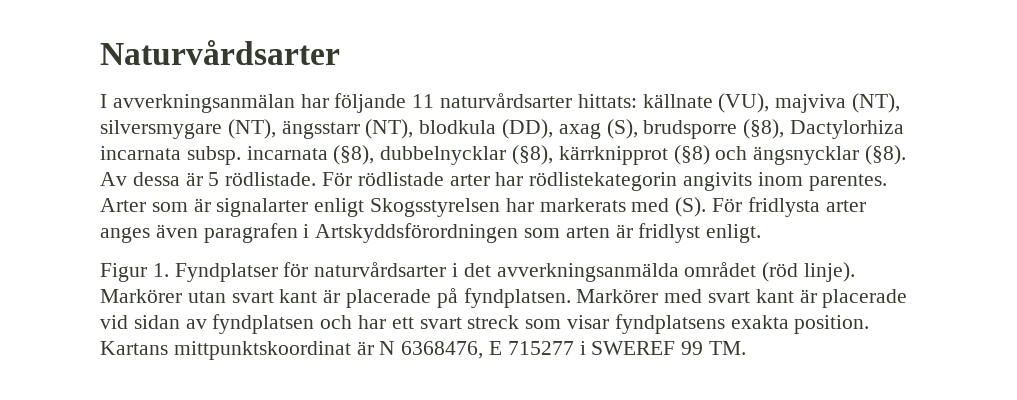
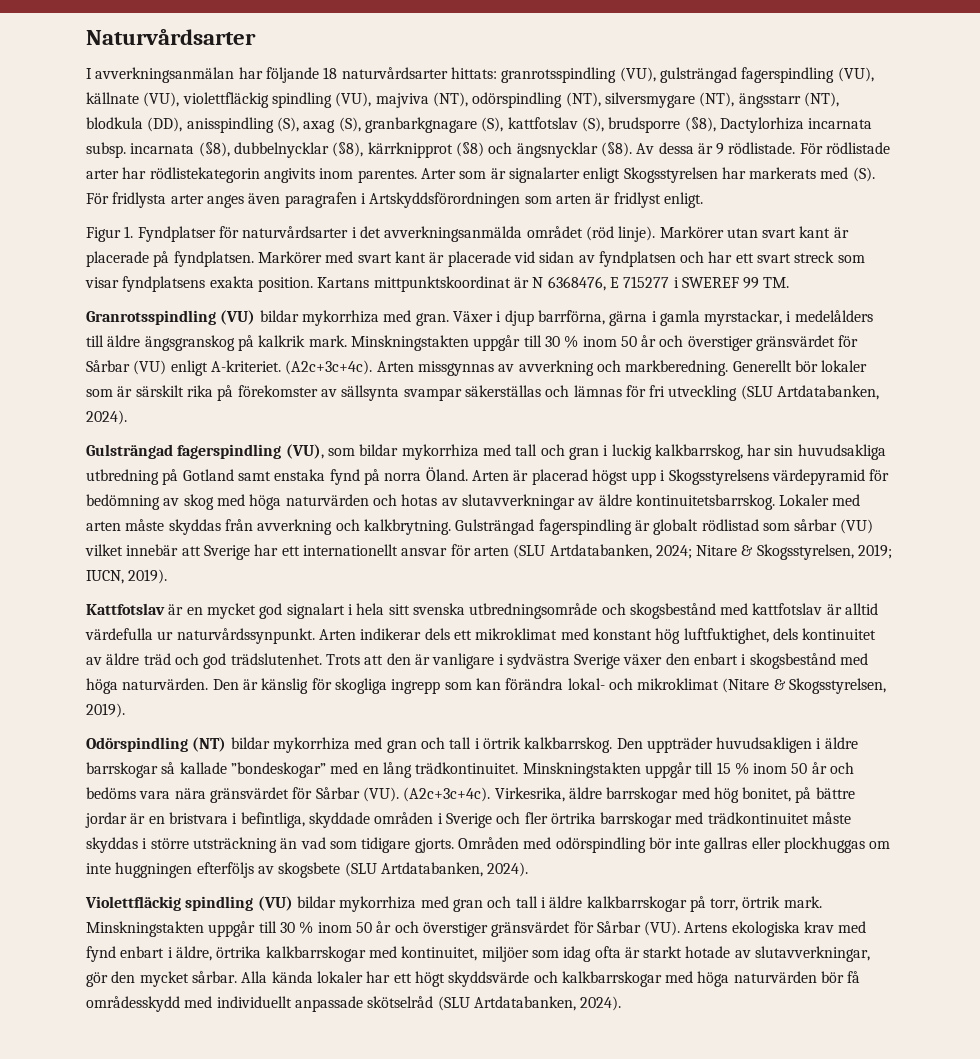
[412,94,435,108] 11 -> [323,67,338,79] 18
[642,93,847,113] källnate (VU), majviva -> [501,67,874,83] [86,92,563,108] granrotsspindling (VU), gulsträngad fagerspindling (VU), källnate (VU), violettfläckig spindling (VU), majviva (NT), odörspindling
[558,123,601,139] axag -> [186,117,578,133] anisspindling (S), axag (S), granbarkgnagare (S), kattfotslav
[208,172,220,186] 5 -> [716,143,725,155] 9
(747, 348) none -> [86,310,873,326] [86,335,859,351] [86,360,868,376] [86,385,880,401] [86,410,127,425] [86,444,886,460] [86,467,890,485] [86,494,861,510] [86,519,874,535] [85,544,893,560] [86,569,168,584] [86,603,879,619] [85,628,877,644] [86,653,869,669] [86,678,887,694] [86,703,125,718] [86,737,858,753] [86,762,855,778] [86,787,855,803] [85,812,852,828] [86,837,891,853] [86,862,529,878] [85,896,822,912] [86,921,867,937] [86,946,871,962] [86,971,861,987] [86,996,622,1012] // Granrotsspindling (VU) bildar mykorrhiza med gran. Växer i djup barrförna, gärna i gamla myrstackar, i medelålders till äldre ängsgranskog på kalkrik mark. Minskningstakten uppgår till 30 % inom 50 år och överstiger gränsvärdet för Sårbar (VU) enligt A-kriteriet. (A2c+3c+4c). Arten missgynnas av avverkning och markberedning. Generellt bör lokaler som är särskilt rika på förekomster av sällsynta svampar säkerställas och lämnas för fri utveckling (SLU Artdatabanken, 2024). // Gulsträngad fagerspindling (VU), som bildar mykorrhiza med tall och gran i luckig kalkbarrskog, har sin huvudsakliga utbredning på Gotland samt enstaka fynd på norra Öland. Arten är placerad högst upp i Skogsstyrelsens värdepyramid för bedömning av skog med höga naturvärden och hotas av slutavverkningar av äldre kontinuitetsbarrskog. Lokaler med arten måste skyddas från avverkning och kalkbrytning. Gulsträngad fagerspindling är globalt rödlistad som sårbar (VU) vilket innebär att Sverige har ett internationellt ansvar för arten (SLU Artdatabanken, 2024; Nitare & Skogsstyrelsen, 2019; IUCN, 2019). // Kattfotslav är en mycket god signalart i hela sitt svenska utbredningsområde och skogsbestånd med kattfotslav är alltid värdefulla ur naturvårdssynpunkt. Arten indikerar dels ett mikroklimat med konstant hög luftfuktighet, dels kontinuitet av äldre träd och god trädslutenhet. Trots att den är vanligare i sydvästra Sverige växer den enbart i skogsbestånd med höga naturvärden. Den är känslig för skogliga ingrepp som kan förändra lokal- och mikroklimat (Nitare & Skogsstyrelsen, 2019). // Odörspindling (NT) bildar mykorrhiza med gran och tall i örtrik kalkbarrskog. Den uppträder huvudsakligen i äldre barrskogar så kallade ”bondeskogar” med en lång trädkontinuitet. Minskningstakten uppgår till 15 % inom 50 år och bedöms vara nära gränsvärdet för Sårbar (VU). (A2c+3c+4c). Virkesrika, äldre barrskogar med hög bonitet, på bättre jordar är en bristvara i befintliga, skyddade områden i Sverige och fler örtrika barrskogar med trädkontinuitet måste skyddas i större utsträckning än vad som tidigare gjorts. Områden med odörspindling bör inte gallras eller plockhuggas om inte huggningen efterföljs av skogsbete (SLU Artdatabanken, 2024). // Violettfläckig spindling (VU) bildar mykorrhiza med gran och tall i äldre kalkbarrskogar på torr, örtrik mark. Minskningstakten uppgår till 30 % inom 50 år och överstiger gränsvärdet för Sårbar (VU). Artens ekologiska krav med fynd enbart i äldre, örtrika kalkbarrskogar med kontinuitet, miljöer som idag ofta är starkt hotade av slutavverkningar, gör den mycket sårbar. Alla kända lokaler har ett högt skyddsvärde och kalkbarrskogar med höga naturvärden bör få områdesskydd med individuellt anpassade skötselråd (SLU Artdatabanken, 2024).

